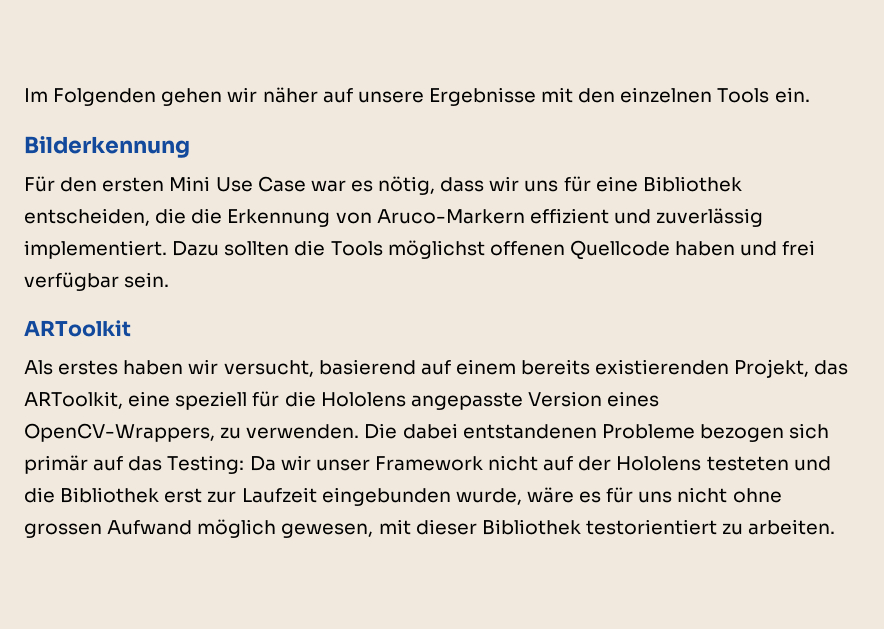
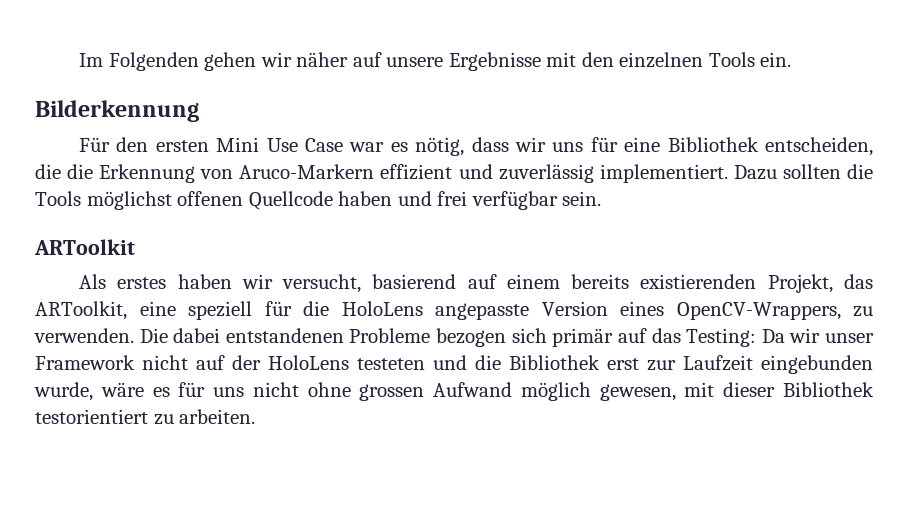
[320,392,406,407] Hololens -> [341,301,423,316] HoloLens
[616,456,702,471] Hololens -> [268,355,349,370] HoloLens

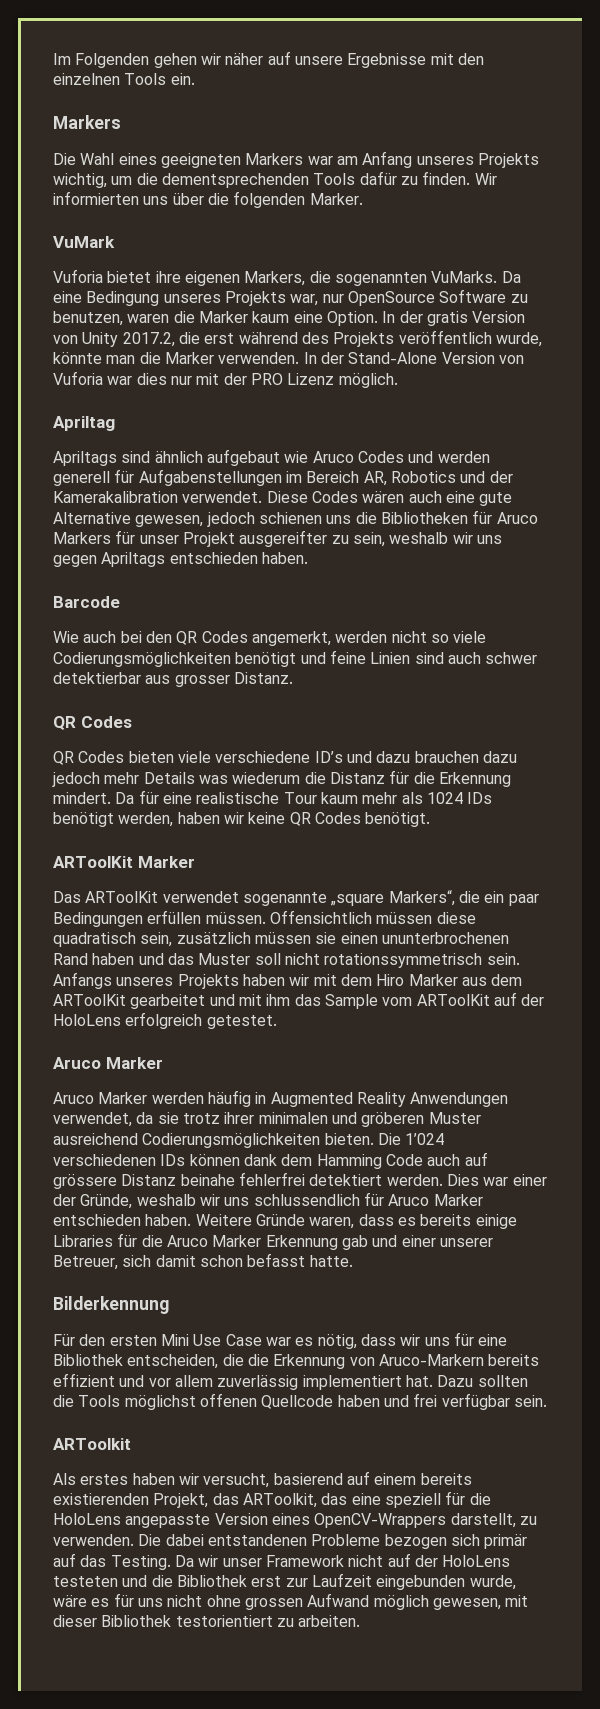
(792, 59) none -> [53,115,121,129] [53,151,539,168] [53,171,497,188] [53,191,363,208] [53,236,115,248] [53,269,521,286] [53,289,528,306] [53,311,526,326] [53,330,542,347] [53,352,524,364] [53,371,398,388] [53,416,115,431] [53,449,490,466] [53,469,513,486] [53,491,513,506] [53,510,538,527] [53,530,502,547] [53,552,308,567] [53,596,120,608] [53,631,487,646] [53,650,538,667] [53,672,293,687] [53,716,132,730] [53,751,517,765] [52,770,511,787] [53,790,493,804] [53,812,431,827] [53,856,195,868] [53,890,539,906] [53,910,476,927] [53,932,509,947] [53,953,520,968] [53,972,523,989] [53,992,545,1009] [53,1012,277,1029] [53,1057,163,1069] [53,1090,509,1107] [53,1112,481,1127] [53,1133,445,1148] [53,1152,488,1169] [53,1172,547,1189] [53,1192,483,1209] [53,1214,517,1229] [53,1233,493,1250] [53,1253,353,1270] // Markers // Die Wahl eines geeigneten Markers war am Anfang unseres Projekts wichtig, um die dementsprechenden Tools dafür zu finden. Wir informierten uns über die folgenden Marker. // VuMark // Vuforia bietet ihre eigenen Markers, die sogenannten VuMarks. Da eine Bedingung unseres Projekts war, nur OpenSource Software zu benutzen, waren die Marker kaum eine Option. In der gratis Version von Unity 2017.2, die erst während des Projekts veröffentlich wurde, könnte man die Marker verwenden. In der Stand-Alone Version von Vuforia war dies nur mit der PRO Lizenz möglich. // Apriltag // Apriltags sind ähnlich aufgebaut wie Aruco Codes und werden generell für Aufgabenstellungen im Bereich AR, Robotics und der Kamerakalibration verwendet. Diese Codes wären auch eine gute Alternative gewesen, jedoch schienen uns die Bibliotheken für Aruco Markers für unser Projekt ausgereifter zu sein, weshalb wir uns gegen Apriltags entschieden haben. // Barcode // Wie auch bei den QR Codes angemerkt, werden nicht so viele Codierungsmöglichkeiten benötigt und feine Linien sind auch schwer detektierbar aus grosser Distanz. // QR Codes // QR Codes bieten viele verschiedene ID’s und dazu brauchen dazu jedoch mehr Details was wiederum die Distanz für die Erkennung mindert. Da für eine realistische Tour kaum mehr als 1024 IDs benötigt werden, haben wir keine QR Codes benötigt. // ARToolKit Marker // Das ARToolKit verwendet sogenannte „square Markers“, die ein paar Bedingungen erfüllen müssen. Offensichtlich müssen diese quadratisch sein, zusätzlich müssen sie einen ununterbrochenen Rand haben und das Muster soll nicht rotationssymmetrisch sein. Anfangs unseres Projekts haben wir mit dem Hiro Marker aus dem ARToolKit gearbeitet und mit ihm das Sample vom ARToolKit auf der HoloLens erfolgreich getestet. // Aruco Marker // Aruco Marker werden häufig in Augmented Reality Anwendungen verwendet, da sie trotz ihrer minimalen und gröberen Muster ausreichend Codierungsmöglichkeiten bieten. Die 1’024 verschiedenen IDs können dank dem Hamming Code auch auf grössere Distanz beinahe fehlerfrei detektiert werden. Dies war einer der Gründe, weshalb wir uns schlussendlich für Aruco Marker entschieden haben. Weitere Gründe waren, dass es bereits einige Libraries für die Aruco Marker Erkennung gab und einer unserer Betreuer, sich damit schon befasst hatte.
(375, 171) none -> [488,1354,540,1366] bereits
[498,164,728,183] zuverlässig implementiert. -> [148,1375,433,1390] vor allem zuverlässig implementiert hat.
(127, 310) none -> [321,1493,348,1505] das
[676,302,841,320] OpenCV-Wrappers, -> [314,1513,516,1528] OpenCV-Wrappers darstellt,
[686,328,757,347] Testing: -> [110,1555,171,1570] Testing.

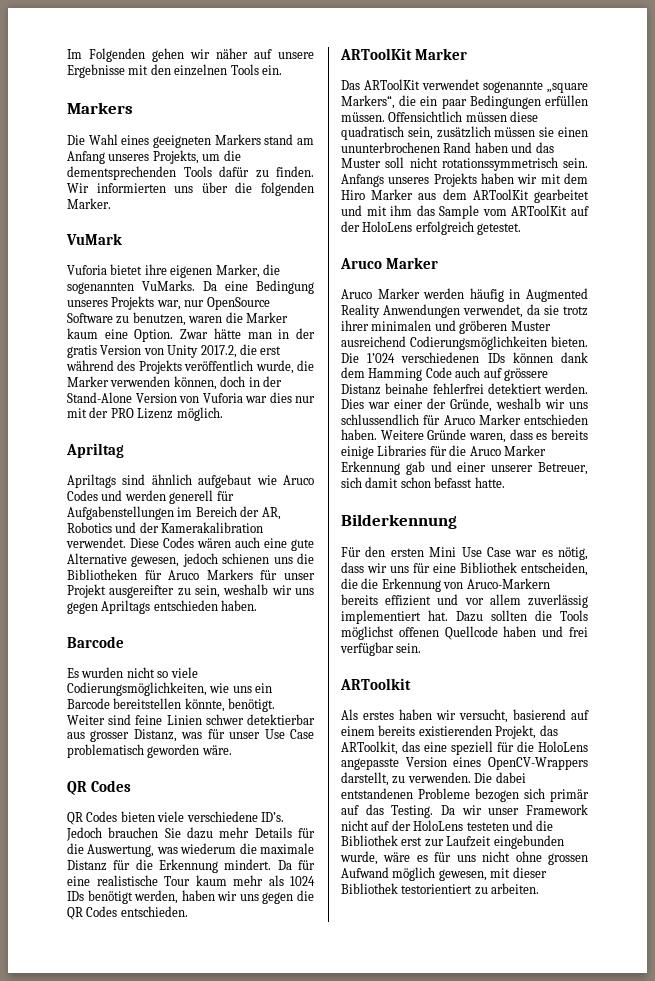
[307,156,333,165] war -> [264,134,294,145] stand
[477,153,539,168] [53,173,107,188] Projekts wichtig, -> [152,150,199,164] Projekts,
[244,271,306,286] Markers, -> [215,264,260,278] Marker,
[382,311,396,323] In -> [180,328,290,339] Zwar hätte man in
[53,352,317,364] könnte man die Marker verwenden. In -> [297,360,314,371] [67,376,260,390] die Marker verwenden können, doch in
(360, 477) none -> [240,506,260,517] der
[53,631,487,646] [53,650,538,667] [53,672,293,687] Wie auch bei den QR Codes angemerkt, werden nicht so viele Codierungsmöglichkeiten benötigt und feine Linien sind auch schwer detektierbar aus grosser Distanz. -> [67,667,198,678] [67,682,273,696] [67,698,276,712] [67,714,315,725] [67,729,314,742] [67,744,232,758] Es wurden nicht so viele Codierungsmöglichkeiten, wie uns ein Barcode bereitstellen könnte, benötigt. Weiter sind feine Linien schwer detektierbar aus grosser Distanz, was für unser Use Case problematisch geworden wäre.
[314,751,517,763] [52,772,195,787] ID’s und dazu brauchen dazu jedoch mehr Details -> [260,812,284,822] [66,827,315,841] [67,843,155,857] ID’s. Jedoch brauchen Sie dazu mehr Details für die Auswertung,
(326, 778) none -> [260,843,314,854] maximale
[248,812,431,827] keine QR Codes benötigt. -> [239,890,315,904] [67,906,188,920] uns gegen die QR Codes entschieden.

